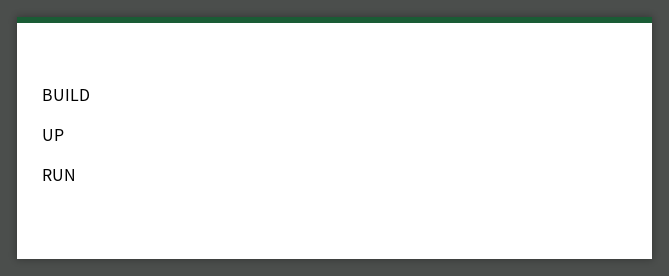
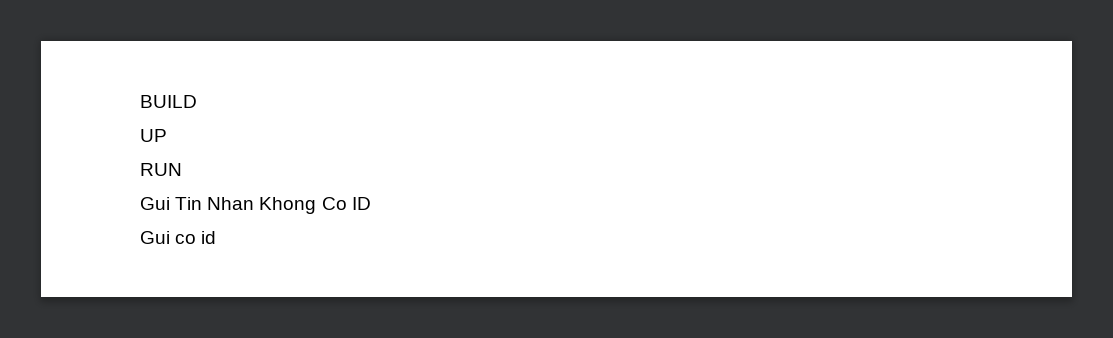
(76, 175) none -> [140,197,371,214] [140,231,217,244] // Gui Tin Nhan Khong Co ID // Gui co id

